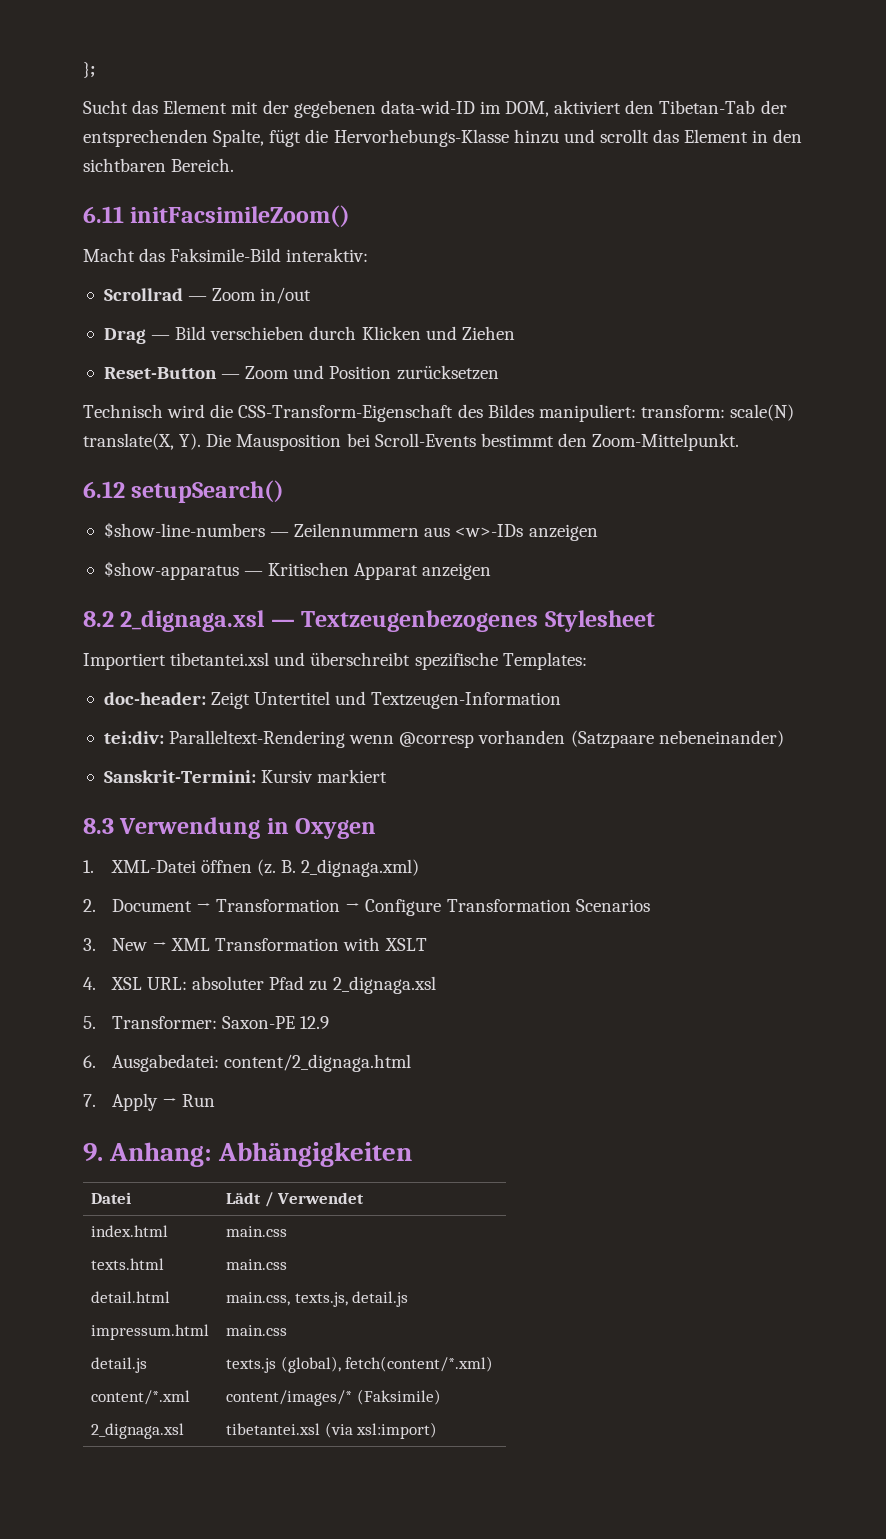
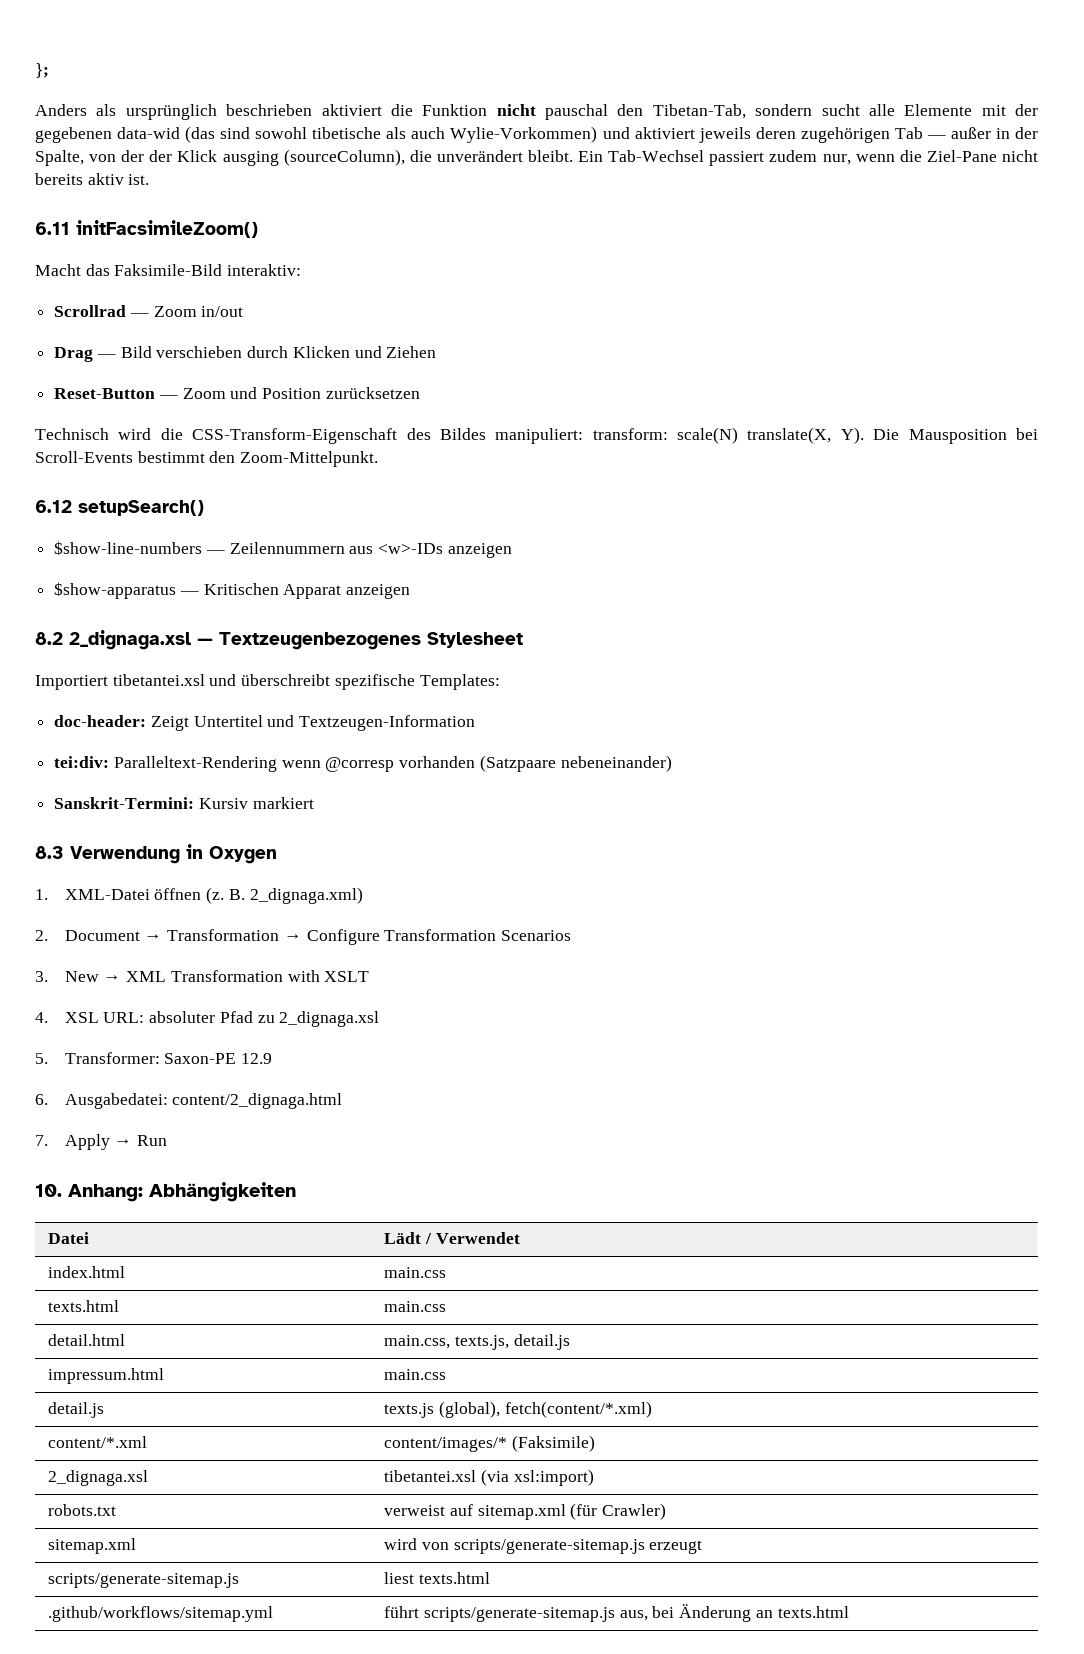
[83,100,787,118] [83,129,803,147] [83,158,235,172] Sucht das Element mit der gegebenen data-wid-ID im DOM, aktiviert den Tibetan-Tab der entsprechenden Spalte, fügt die Hervorhebungs-Klasse hinzu und scrollt das Element in den sichtbaren Bereich. -> [35,104,1038,120] [35,126,1038,143] [35,149,1038,166] [35,173,150,185] Anders als ursprünglich beschrieben aktiviert die Funktion nicht pauschal den Tibetan-Tab, sondern sucht alle Elemente mit der gegebenen data-wid (das sind sowohl tibetische als auch Wylie-Vorkommen) und aktiviert jeweils deren zugehörigen Tab — außer in der Spalte, von der der Klick ausging (sourceColumn), die unverändert bleibt. Ein Tab-Wechsel passiert zudem nur, wenn die Ziel-Pane nicht bereits aktiv ist.
[83,1143,103,1161] 9. -> [35,1184,62,1197] 10.
(438, 1430) none -> [48,1504,117,1516] [384,1503,667,1520] [48,1538,137,1554] [384,1538,703,1554] [48,1573,240,1588] [384,1572,491,1584] [48,1606,274,1622] [384,1604,849,1622] // robots.txt | verweist auf sitemap.xml (für Crawler) // sitemap.xml | wird von scripts/generate-sitemap.js erzeugt // scripts/generate-sitemap.js | liest texts.html // .github/workflows/sitemap.yml | führt scripts/generate-sitemap.js aus, bei Änderung an texts.html

